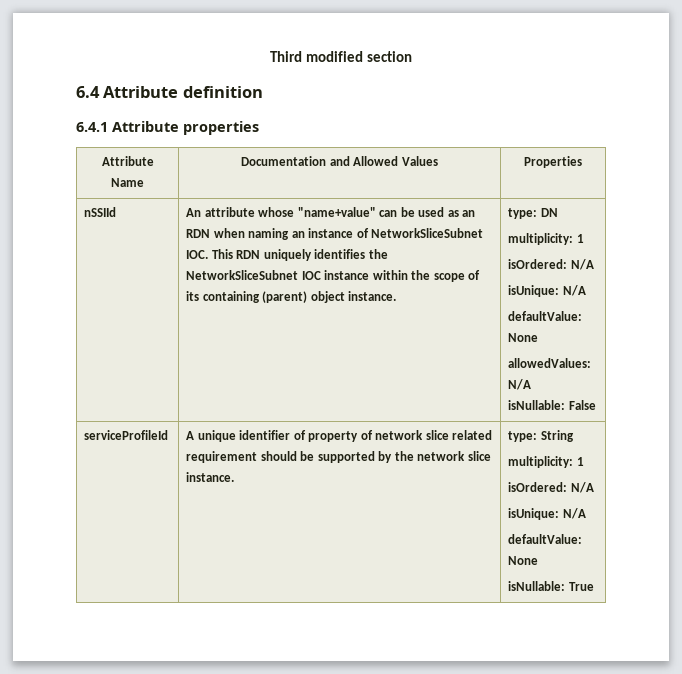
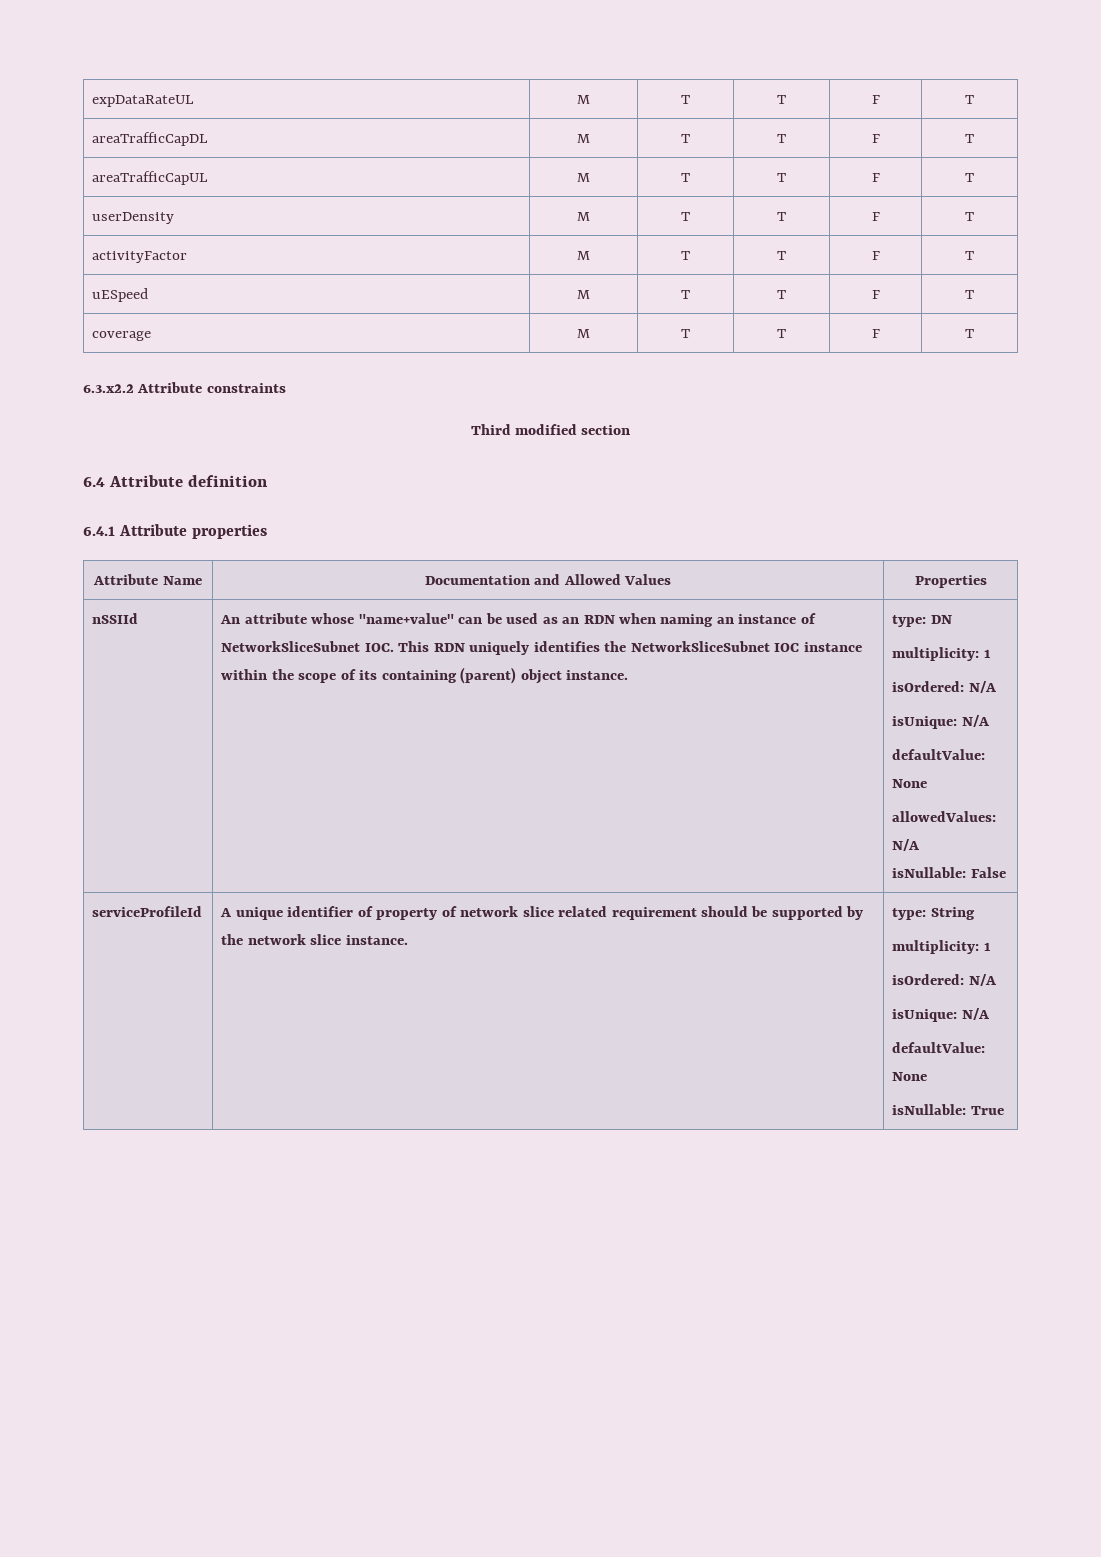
(270, 56) none -> [92,95,195,107] [577,95,590,104] [681,95,690,104] [777,95,786,104] [871,95,880,104] [965,95,974,104] [92,132,209,146] [577,134,590,143] [681,134,690,143] [777,134,786,143] [871,134,880,143] [965,134,974,143] [92,171,209,185] [577,173,590,182] [681,173,690,182] [777,173,786,182] [871,173,880,182] [965,173,974,182] [92,212,175,224] [577,212,590,221] [681,212,690,221] [777,212,786,221] [871,212,880,221] [965,212,974,221] [92,251,188,263] [577,251,590,260] [681,251,690,260] [777,251,786,260] [871,251,880,260] [965,251,974,260] [92,288,149,302] [577,290,590,299] [681,290,690,299] [777,290,786,299] [871,290,880,299] [965,290,974,299] [92,331,152,341] [577,329,590,338] [681,329,690,338] [777,329,786,338] [871,329,880,338] [965,329,974,338] [83,382,286,393] expDataRateUL | M | T | T | F | T // areaTrafficCapDL | M | T | T | F | T // areaTrafficCapUL | M | T | T | F | T // userDensity | M | T | T | F | T // activityFactor | M | T | T | F | T // uESpeed | M | T | T | F | T // coverage | M | T | T | F | T // 6.3.x2.2 Attribute constraints //

